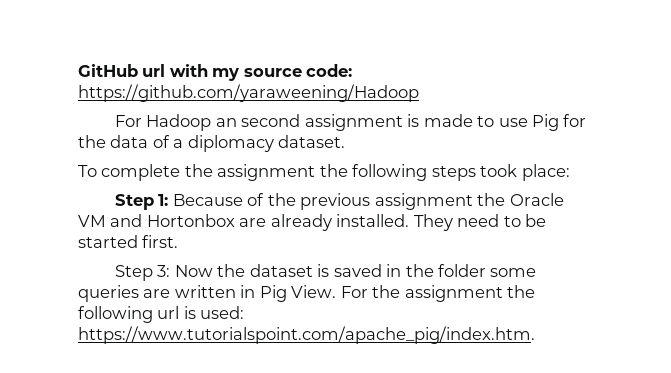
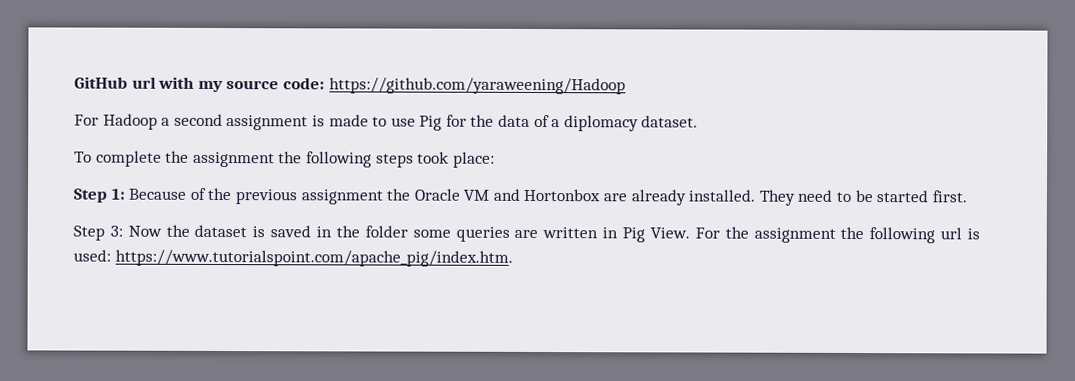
[215,118,237,127] an -> [161,117,171,126] a

